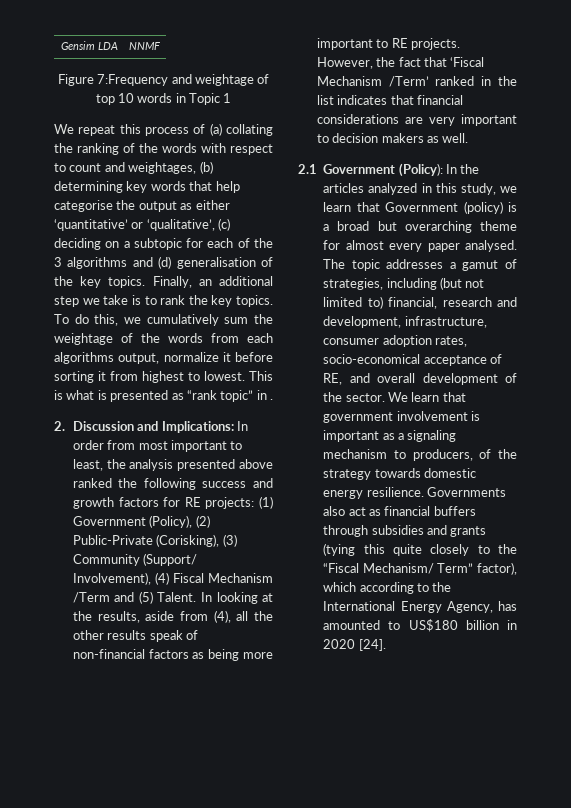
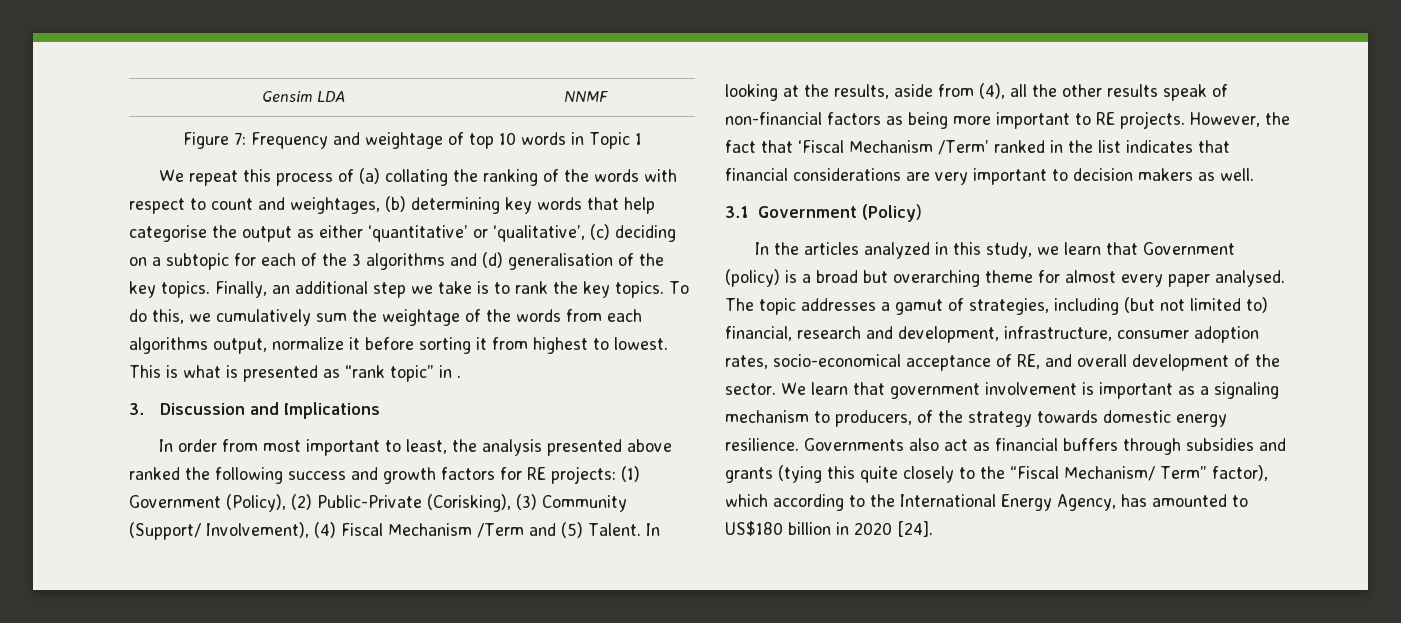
[97,74,169,86] 7:Frequency -> [233,132,328,149] 7: Frequency
[54,421,65,431] 2. -> [129,403,144,415] 3.
[161,421,234,433] Implications: -> [284,402,381,419] Implications //
[298,163,443,177] 2.1 Government (Policy): -> [725,204,922,222] 3.1 Government (Policy) //

